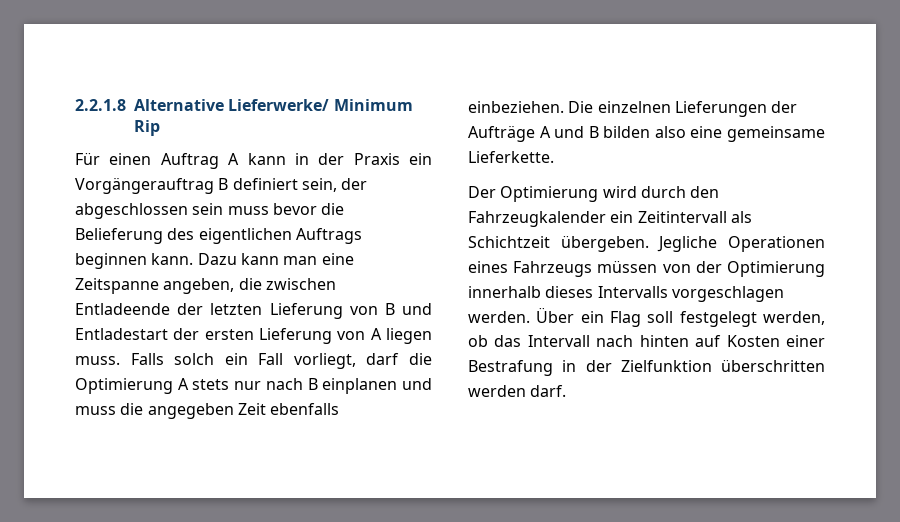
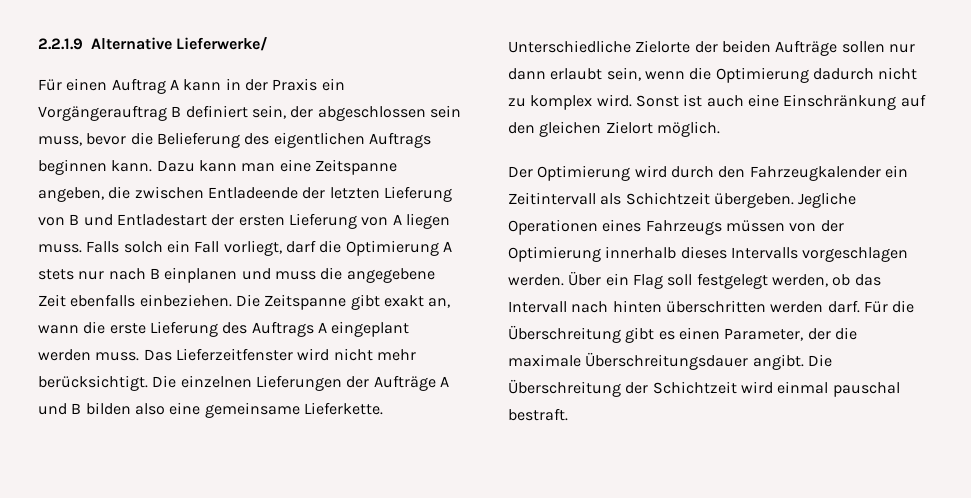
[75,99,126,111] 2.2.1.8 -> [38,38,83,50] 2.2.1.9
[333,99,413,111] [134,120,160,136] Minimum Rip -> (269, 44) none
[227,206,269,215] muss -> [38,136,82,146] muss,
[147,403,234,419] angegeben -> [346,268,435,283] angegebene
(594, 107) none -> [264,294,451,310] [38,321,410,337] [38,348,416,361] [38,375,177,391] Zeitspanne gibt exakt an, wann die erste Lieferung des Auftrags A eingeplant werden muss. Das Lieferzeitfenster wird nicht mehr berücksichtigt. Die
(554, 157) none -> [508,40,915,56] [508,67,918,83] [508,94,926,110] [508,121,720,137] Unterschiedliche Zielorte der beiden Aufträge sollen nur dann erlaubt sein, wenn die Optimierung dadurch nicht zu komplex wird. Sonst ist auch eine Einschränkung auf den gleichen Zielort möglich.
[695,335,825,347] [468,359,825,376] [468,385,567,397] auf Kosten einer Bestrafung in der Zielfunktion überschritten werden darf. -> [665,300,915,313] [508,325,857,343] [508,352,832,370] [508,379,900,397] [508,408,568,421] überschritten werden darf. Für die Überschreitung gibt es einen Parameter, der die maximale Überschreitungsdauer angibt. Die Überschreitung der Schichtzeit wird einmal pauschal bestraft.

